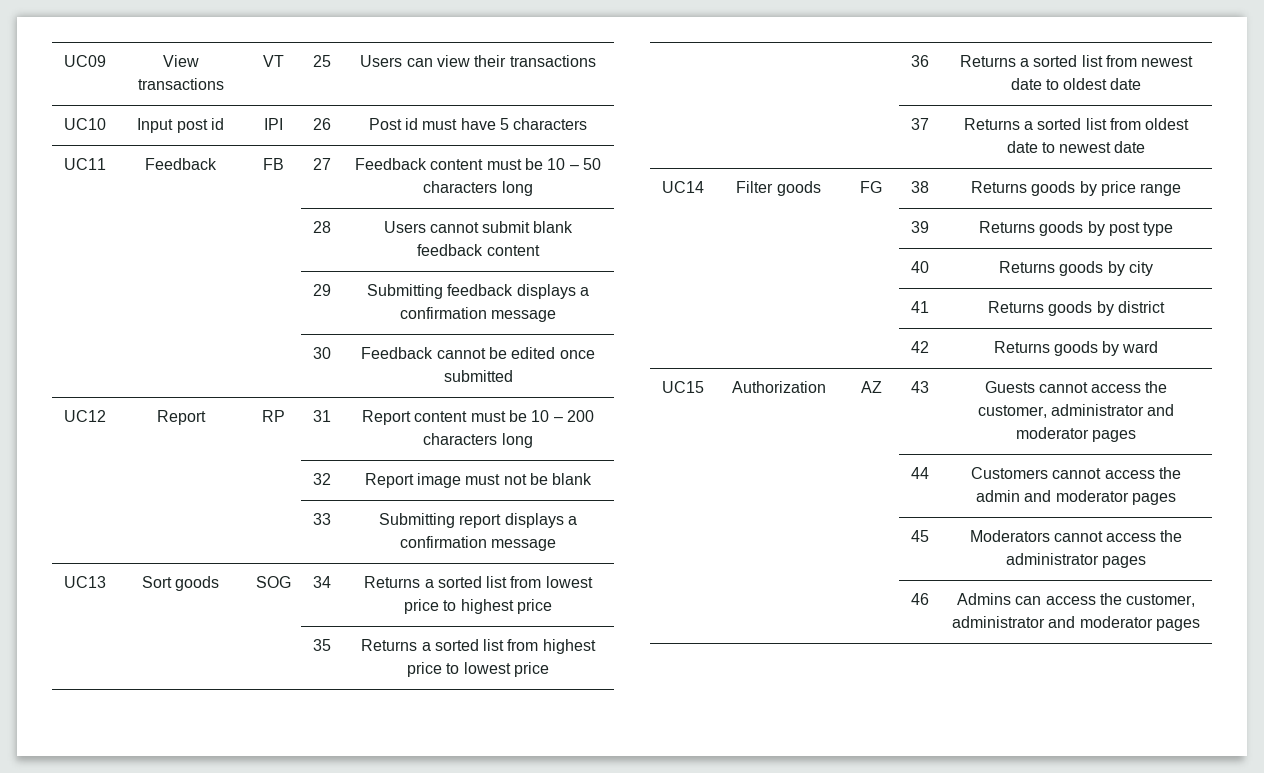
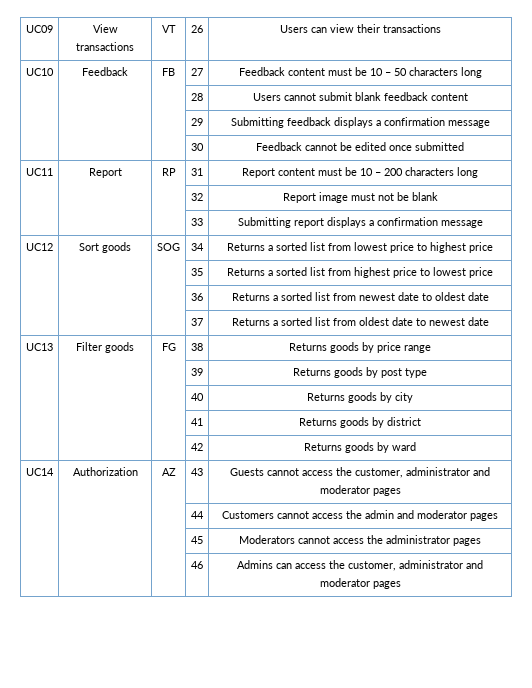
[313,55,331,67] 25 -> [191,25,203,33] 26
[137,118,224,133] [263,118,283,130] [313,118,331,130] [368,118,588,130] [63,158,106,170] | Input post id | IPI | 26 | Post id must have 5 characters // UC11 -> (54, 72) none
[63,410,106,422] UC12 -> [26,168,53,176] UC11
[63,576,106,588] UC13 -> [26,243,53,251] UC12
[661,181,704,193] UC14 -> [26,343,53,351] UC13
[661,381,704,393] UC15 -> [26,468,54,476] UC14

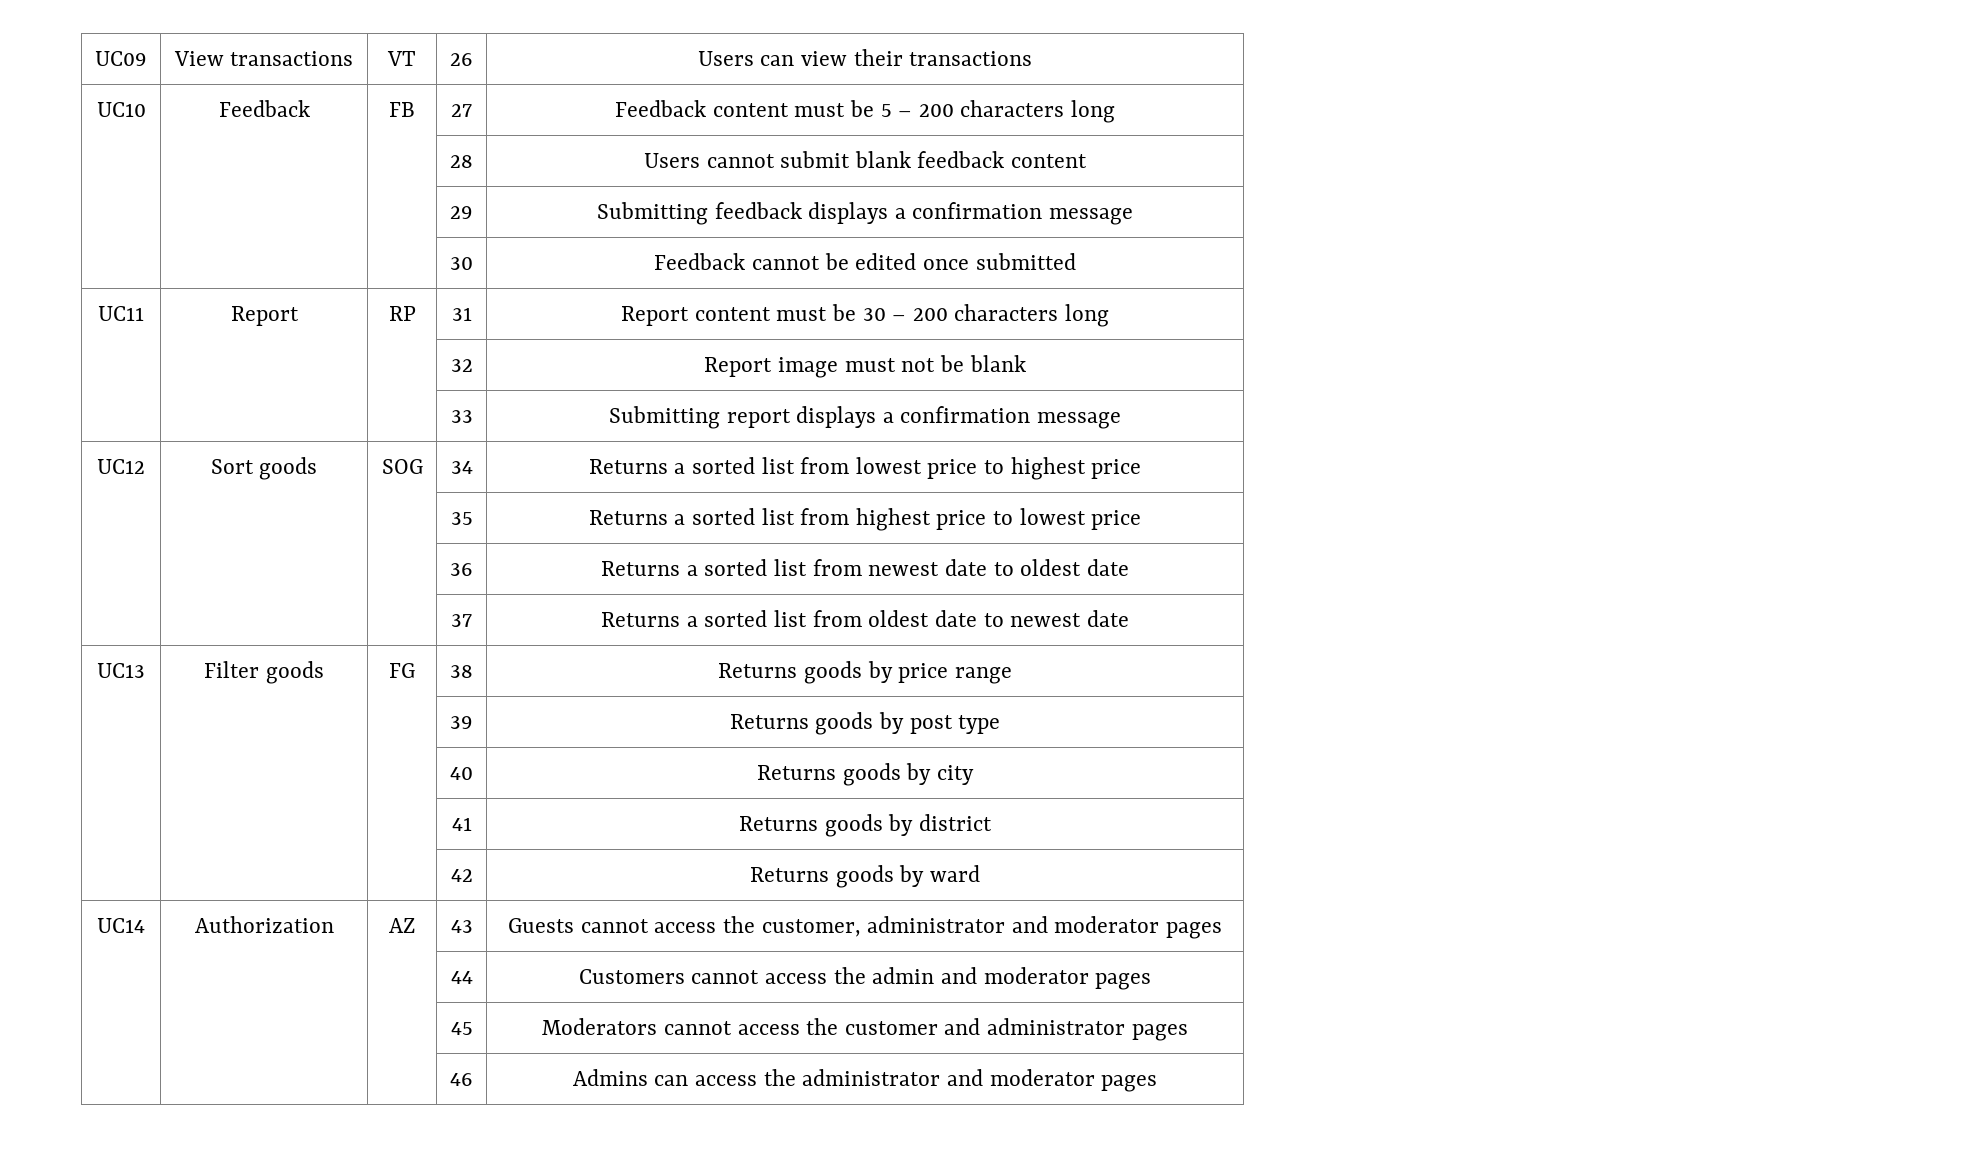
[369,68,407,76] 10 – 50 -> [880,104,954,117] 5 – 200
[360,168,373,176] 10 -> [862,308,886,321] 30
(383, 539) none -> [844,1018,981,1035] customer and
[348,561,396,571] customer, -> (796, 1077) none

